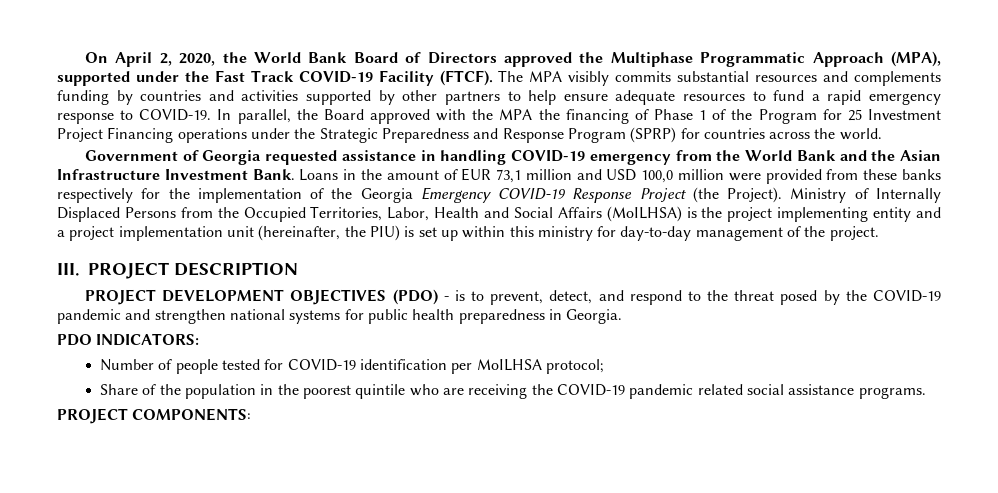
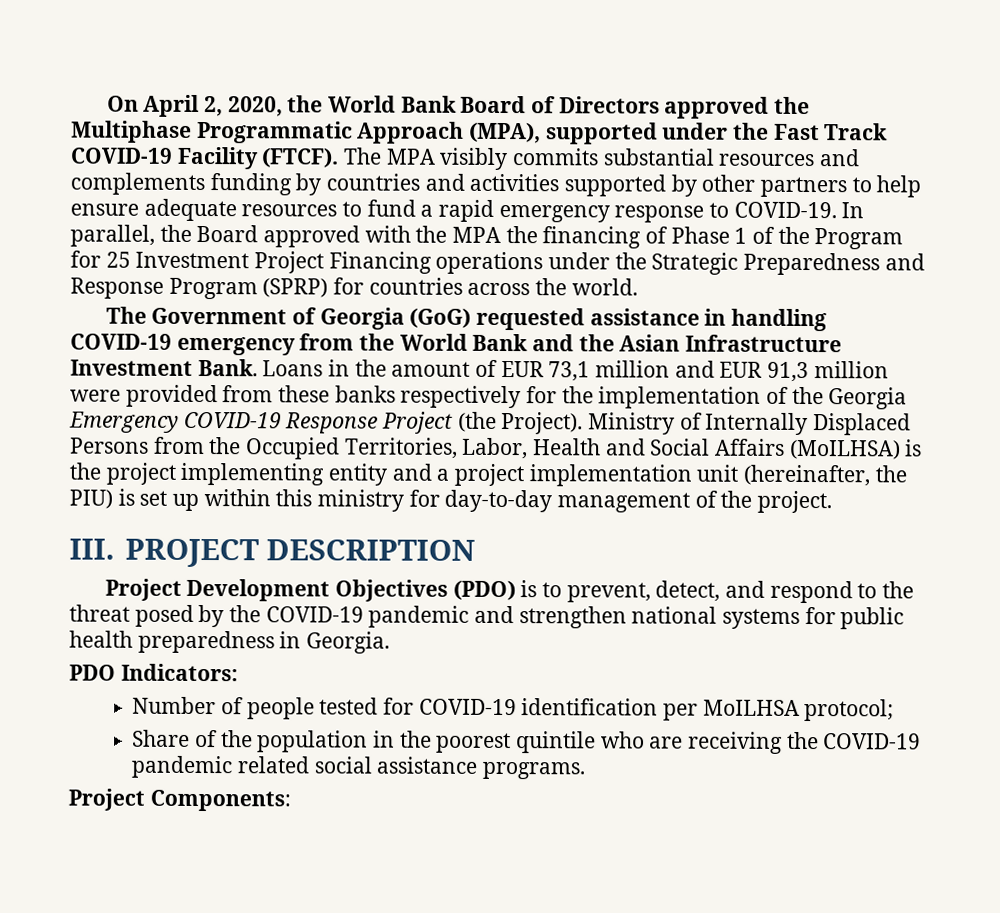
(882, 134) none -> [105,306,147,324] The
(262, 157) none -> [409,307,472,328] (GoG)
[606,169,674,183] USD 100,0 -> [719,361,810,383] EUR 91,3
[85,289,449,305] PROJECT DEVELOPMENT OBJECTIVES (PDO) - -> [104,578,516,602] Project Development Objectives (PDO)
[96,333,200,346] INDICATORS: -> [120,663,238,682] Indicators:
[57,408,252,424] PROJECT COMPONENTS: -> [68,788,291,812] Project Components:

